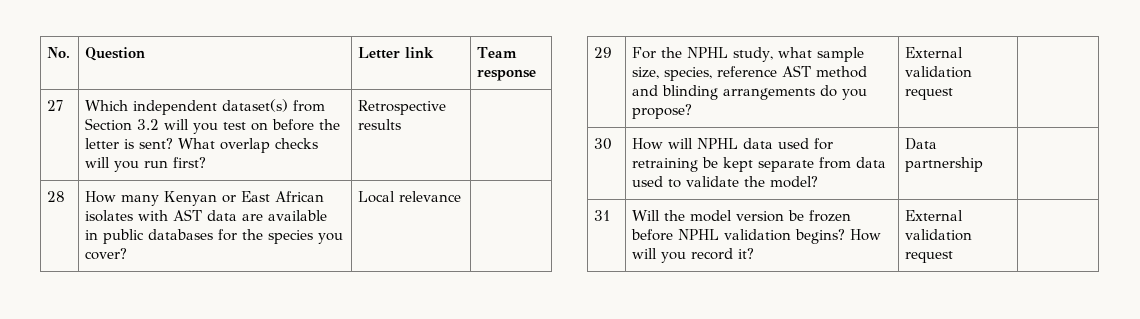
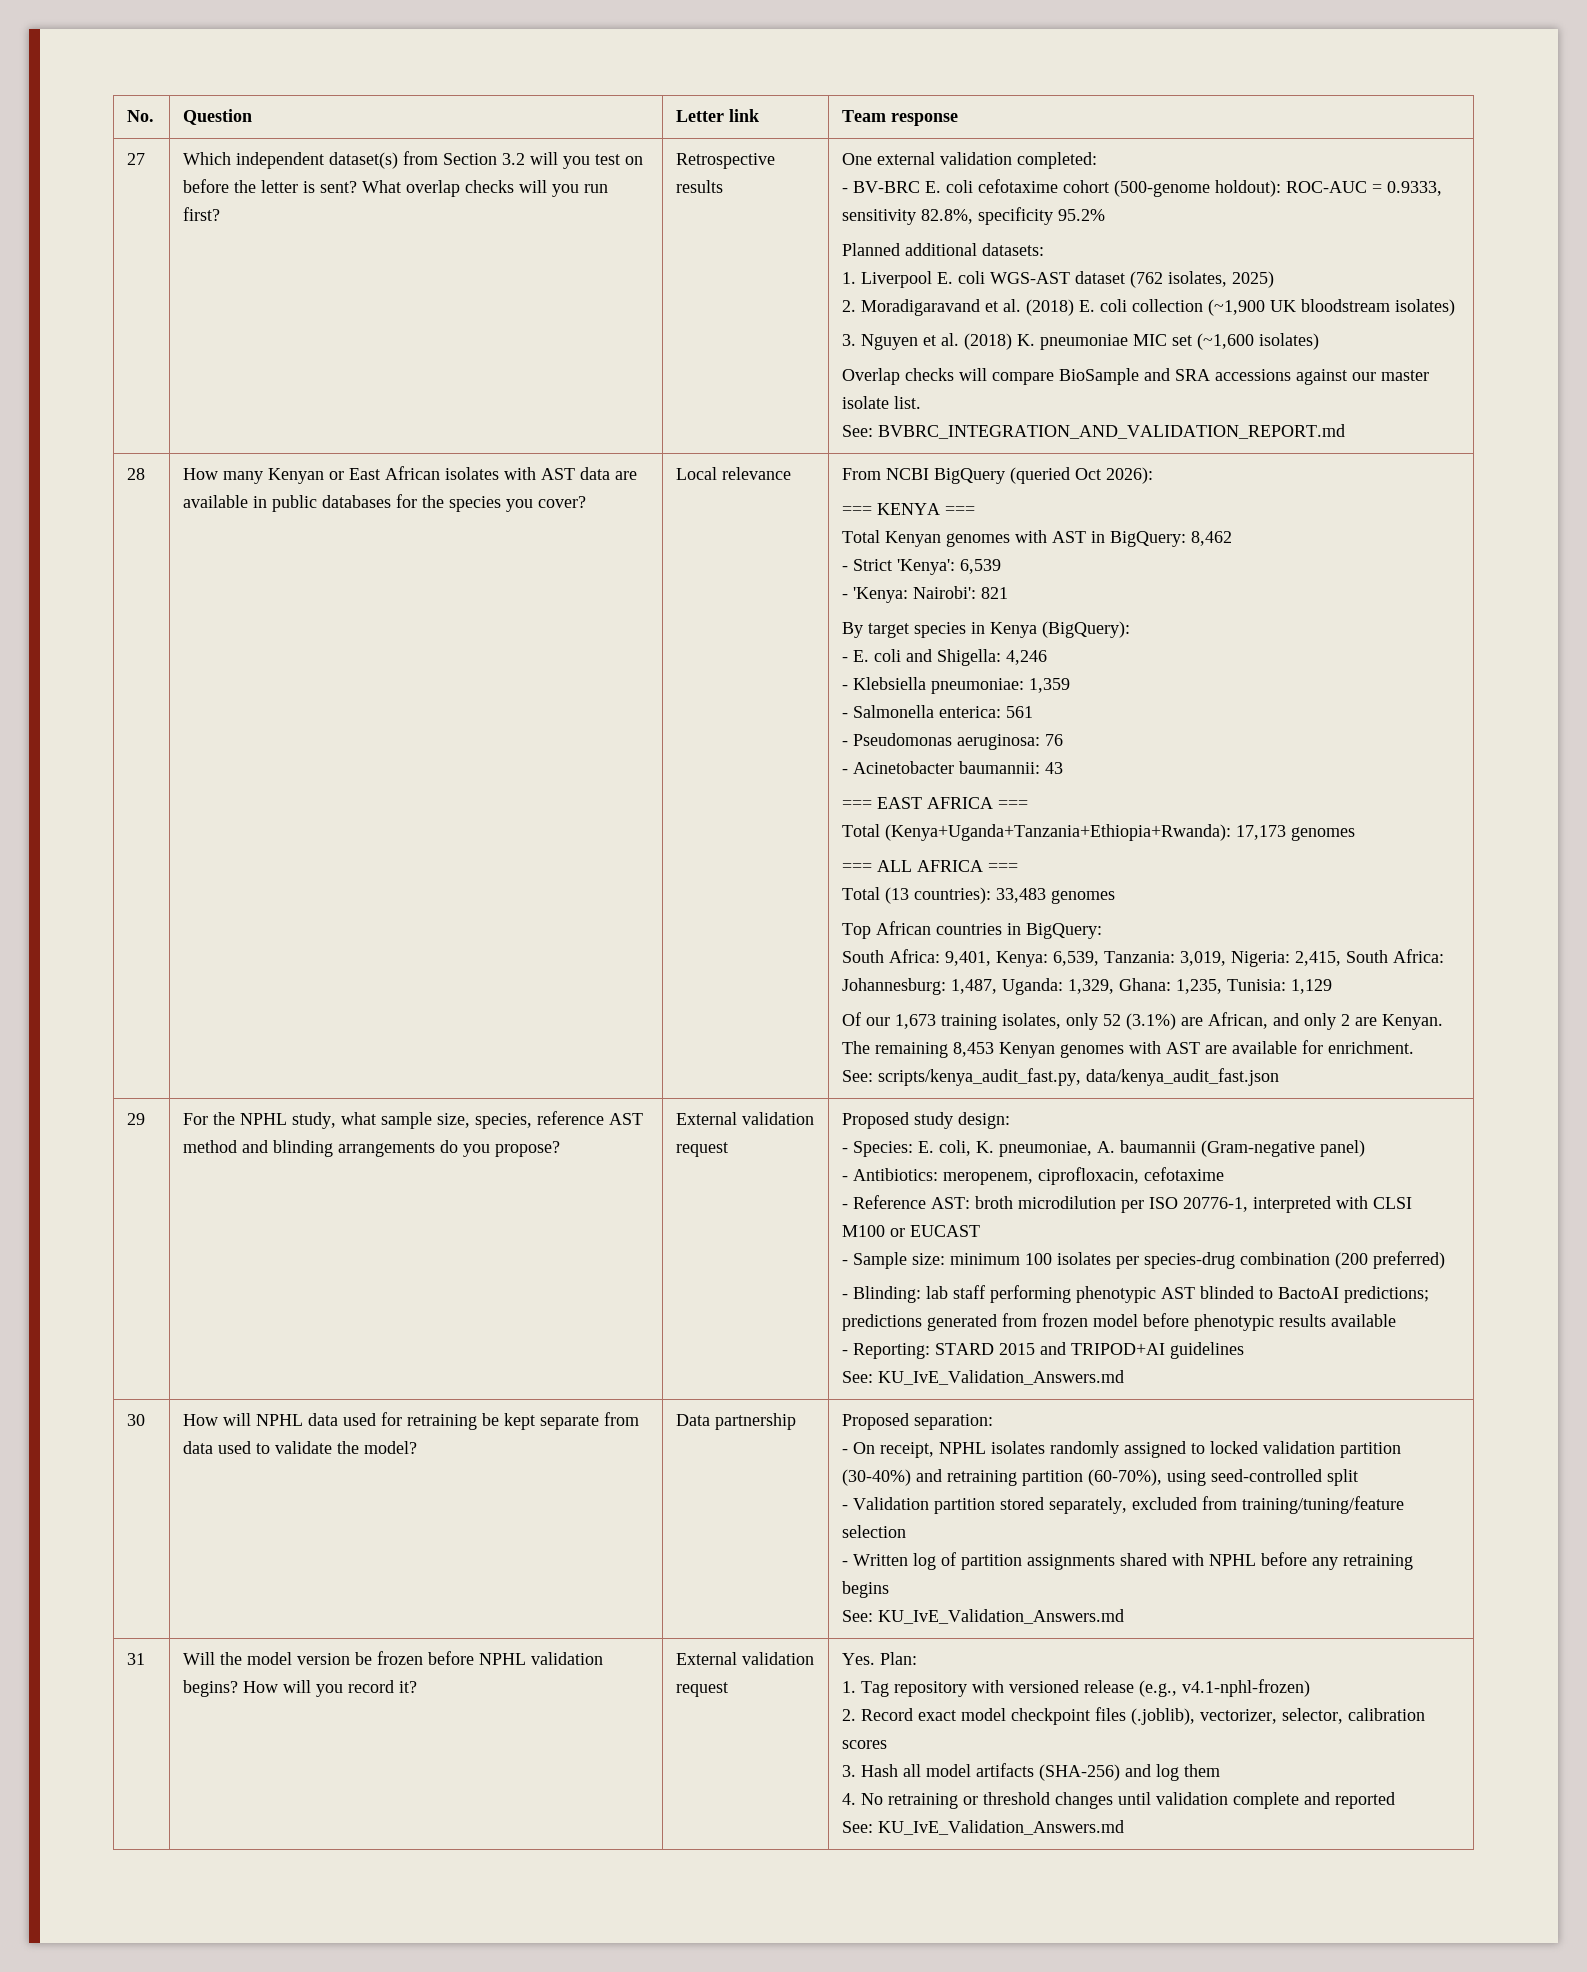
(402, 124) none -> [842,152,1098,169] [842,179,1443,197] [842,207,1106,225] [842,243,1045,256] [842,271,1275,288] [842,299,1456,316] [842,333,1320,350] [842,368,1430,385] [842,396,922,409] [842,424,1346,439] One external validation completed: // - BV-BRC E. coli cefotaxime cohort (500-genome holdout): ROC-AUC = 0.9333, sensitivity 82.8%, specificity 95.2% // Planned additional datasets: // 1. Liverpool E. coli WGS-AST dataset (762 isolates, 2025) // 2. Moradigaravand et al. (2018) E. coli collection (~1,900 UK bloodstream isolates) // 3. Nguyen et al. (2018) K. pneumoniae MIC set (~1,600 isolates) // Overlap checks will compare BioSample and SRA accessions against our master isolate list. // See: BVBRC_INTEGRATION_AND_VALIDATION_REPORT.md
(462, 196) none -> [842,467,1154,484] [842,503,976,515] [842,530,1233,547] [842,559,1002,575] [842,586,1009,603] [842,621,1131,638] [842,649,1048,666] [842,677,1071,694] [842,705,1034,718] [842,733,1064,750] [842,761,1064,774] [842,797,1029,809] [842,824,1356,841] [842,860,1019,872] [842,887,1116,904] [842,921,1103,939] [842,949,1445,967] [842,978,1333,995] [842,1012,1444,1030] [842,1040,1415,1058] [842,1068,1280,1086] From NCBI BigQuery (queried Oct 2026): // === KENYA === // Total Kenyan genomes with AST in BigQuery: 8,462 // - Strict 'Kenya': 6,539 // - 'Kenya: Nairobi': 821 // By target species in Kenya (BigQuery): // - E. coli and Shigella: 4,246 // - Klebsiella pneumoniae: 1,359 // - Salmonella enterica: 561 // - Pseudomonas aeruginosa: 76 // - Acinetobacter baumannii: 43 // === EAST AFRICA === // Total (Kenya+Uganda+Tanzania+Ethiopia+Rwanda): 17,173 genomes // === ALL AFRICA === // Total (13 countries): 33,483 genomes // Top African countries in BigQuery: // South Africa: 9,401, Kenya: 6,539, Tanzania: 3,019, Nigeria: 2,415, South Africa: Johannesburg: 1,487, Uganda: 1,329, Ghana: 1,235, Tunisia: 1,129 // Of our 1,673 training isolates, only 52 (3.1%) are African, and only 2 are Kenyan. The remaining 8,453 Kenyan genomes with AST are available for enrichment. // See: scripts/kenya_audit_fast.py, data/kenya_audit_fast.json
(954, 94) none -> [842,1112,1011,1129] [842,1140,1366,1157] [842,1167,1225,1185] [842,1195,1413,1213] [842,1225,981,1237] [842,1251,1446,1269] [842,1285,1430,1303] [842,1313,1397,1331] [842,1342,1245,1359] [842,1370,1125,1385] Proposed study design: // - Species: E. coli, K. pneumoniae, A. baumannii (Gram-negative panel) // - Antibiotics: meropenem, ciprofloxacin, cefotaxime // - Reference AST: broth microdilution per ISO 20776-1, interpreted with CLSI M100 or EUCAST // - Sample size: minimum 100 isolates per species-drug combination (200 preferred) // - Blinding: lab staff performing phenotypic AST blinded to BactoAI predictions; predictions generated from frozen model before phenotypic results available // - Reporting: STARD 2015 and TRIPOD+AI guidelines // See: KU_IvE_Validation_Answers.md
(984, 164) none -> [842,1413,994,1430] [842,1441,1402,1458] [842,1469,1359,1486] [842,1496,1405,1514] [842,1525,907,1538] [842,1552,1414,1570] [842,1581,890,1598] [842,1609,1125,1624] Proposed separation: // - On receipt, NPHL isolates randomly assigned to locked validation partition (30-40%) and retraining partition (60-70%), using seed-controlled split // - Validation partition stored separately, excluded from training/tuning/feature selection // - Written log of partition assignments shared with NPHL before any retraining begins // See: KU_IvE_Validation_Answers.md
(954, 257) none -> [842,1652,918,1665] [842,1679,1311,1697] [842,1707,1426,1725] [842,1740,888,1749] [842,1763,1221,1781] [842,1792,1396,1809] [842,1820,1125,1835] Yes. Plan: // 1. Tag repository with versioned release (e.g., v4.1-nphl-frozen) // 2. Record exact model checkpoint files (.joblib), vectorizer, selector, calibration scores // 3. Hash all model artifacts (SHA-256) and log them // 4. No retraining or threshold changes until validation complete and reported // See: KU_IvE_Validation_Answers.md

